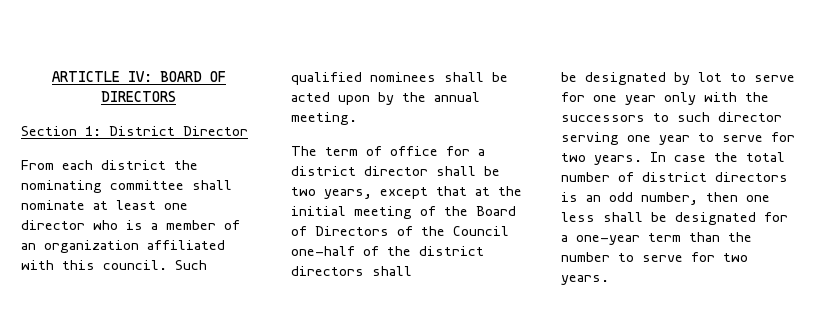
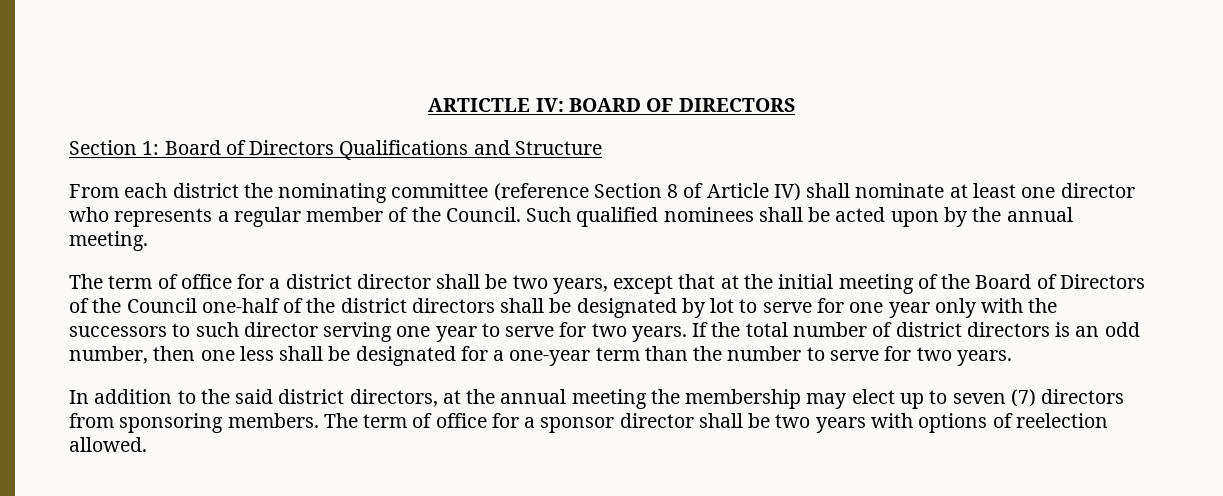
[109,126,248,136] District Director -> [164,140,602,160] Board of Directors Qualifications and Structure
(184, 185) none -> [493,183,801,201] (reference Section 8 of Article IV)
[126,220,240,230] [21,240,225,253] [21,260,167,270] is a member of an organization affiliated with this council. -> [114,207,521,227] represents a regular member of the Council.
(412, 271) // -> (545, 305) none
[650,152,706,162] In case -> [692,322,709,337] If
(609, 280) none -> [69,389,1125,409] [69,413,1108,433] [69,437,147,452] // In addition to the said district directors, at the annual meeting the membership may elect up to seven (7) directors from sponsoring members. The term of office for a sponsor director shall be two years with options of reelection allowed.

